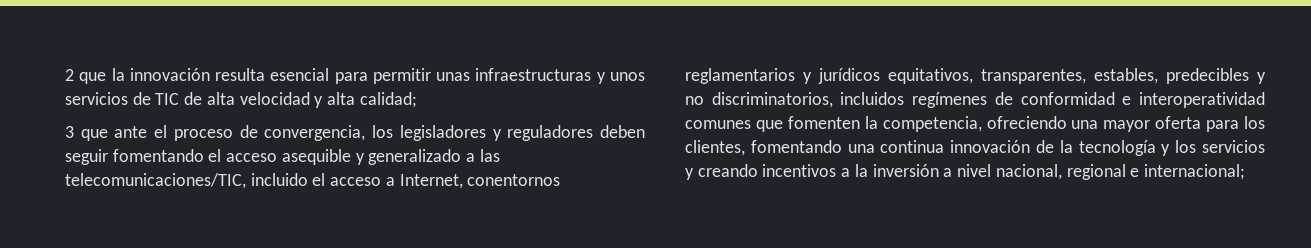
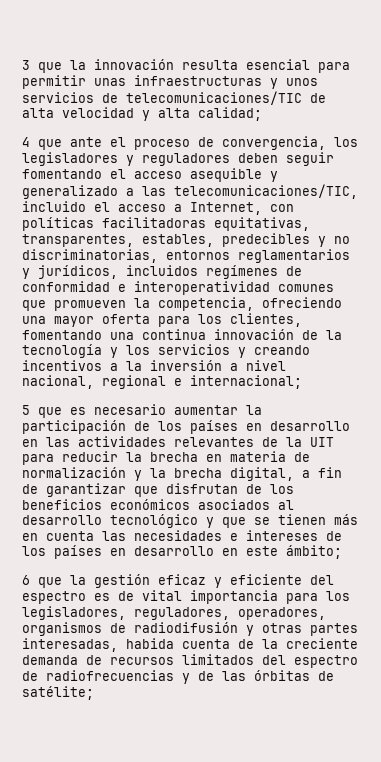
[65,69,74,81] 2 -> [22,60,30,70] 3
[155,93,180,105] TIC -> [126,91,302,105] telecomunicaciones/TIC
[65,126,74,138] 3 -> [22,137,30,147] 4
[467,174,561,186] [685,68,973,84] conentornos reglamentarios y jurídicos equitativos, -> [270,204,294,212] [22,217,310,231] con políticas facilitadoras equitativas,
[711,92,833,108] discriminatorios, -> [22,249,350,263] [22,265,118,279] discriminatorias, entornos reglamentarios y jurídicos,
[787,116,860,129] fomenten -> [54,300,126,311] promueven
(1245, 172) none -> [22,404,262,418] [22,420,350,434] [22,436,334,447] [22,451,310,465] [22,467,342,481] [22,483,294,497] [22,499,294,510] [22,514,358,528] [22,530,342,541] [22,545,342,559] [22,574,334,588] [22,590,350,604] [22,606,326,620] [22,622,358,636] [22,638,358,652] [22,654,358,668] [22,670,334,684] [22,686,94,700] // 5 que es necesario aumentar la participación de los países en desarrollo en las actividades relevantes de la UIT para reducir la brecha en materia de normalización y la brecha digital, a fin de garantizar que disfrutan de los beneficios económicos asociados al desarrollo tecnológico y que se tienen más en cuenta las necesidades e intereses de los países en desarrollo en este ámbito; // 6 que la gestión eficaz y eficiente del espectro es de vital importancia para los legisladores, reguladores, operadores, organismos de radiodifusión y otras partes interesadas, habida cuenta de la creciente demanda de recursos limitados del espectro de radiofrecuencias y de las órbitas de satélite;

